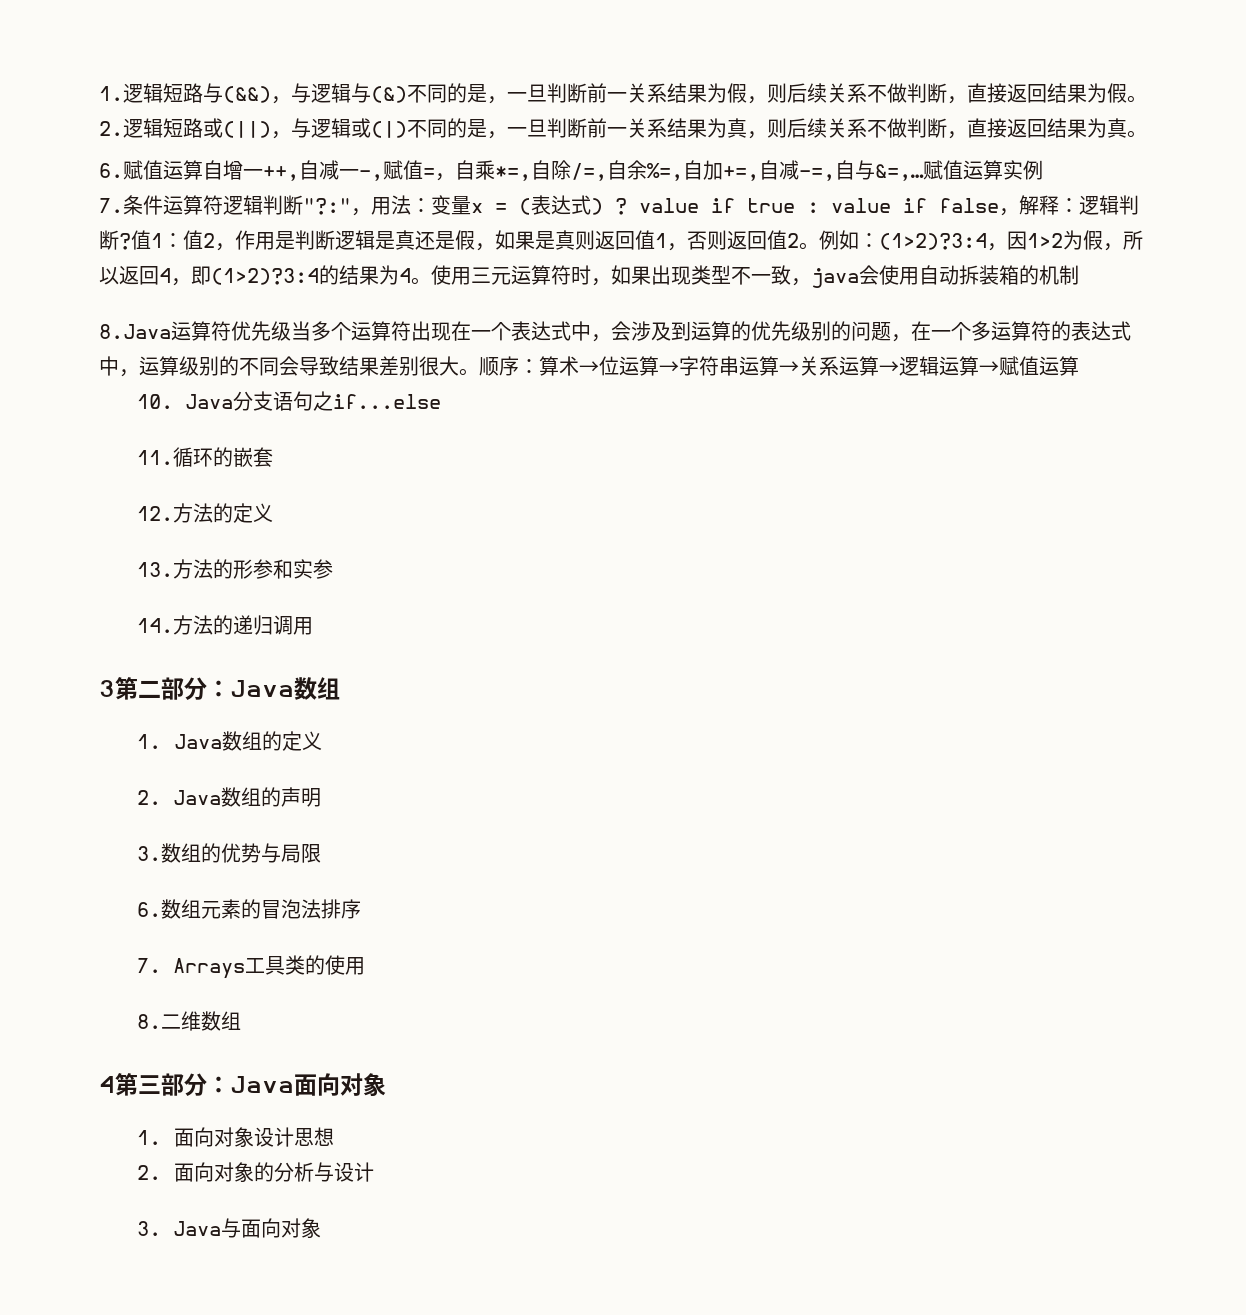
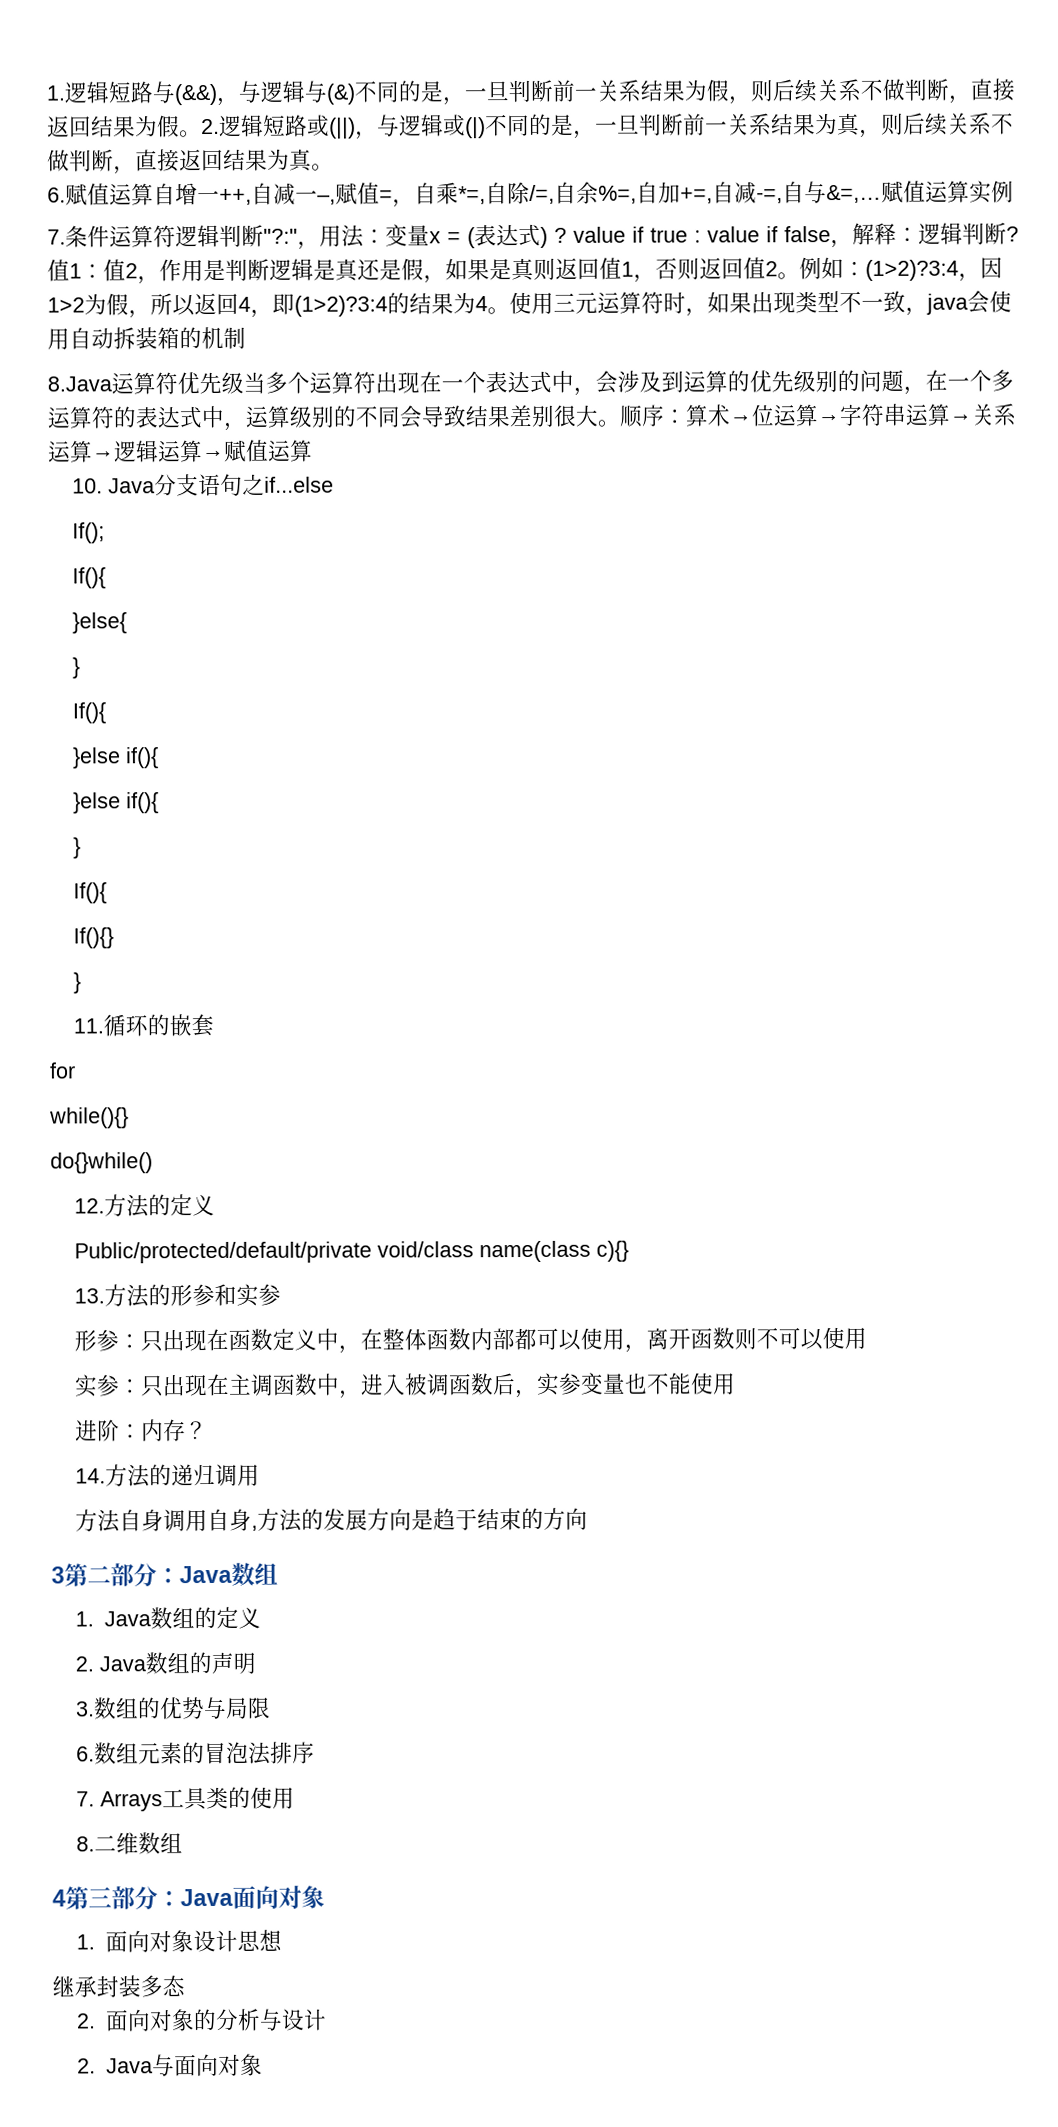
(441, 401) none -> [72,522,106,544] [72,567,107,589] [72,612,128,634] [72,657,81,679] [72,702,107,724] [73,747,160,769] [73,792,160,814] [73,837,82,859] [73,882,108,904] [73,927,115,949] [73,972,82,994] // If(); // If(){ // }else{ // } // If(){ // }else if(){ // }else if(){ // } // If(){ // If(){} // }
(273, 457) none -> [49,1062,76,1079] [49,1107,129,1129] [50,1152,153,1174] // for // while(){} // do{}while()
(273, 512) none -> [74,1240,630,1264] // Public/protected/default/private void/class name(class c){}
(333, 569) none -> [74,1327,868,1354] [74,1372,737,1399] [75,1419,209,1442] // 形参：只出现在函数定义中，在整体函数内部都可以使用，离开函数则不可以使用 // 实参：只出现在主调函数中，进入被调函数后，实参变量也不能使用 // 进阶：内存？
(313, 626) none -> [75,1507,589,1533] // 方法自身调用自身,方法的发展方向是趋于结束的方向
(335, 1136) none -> [52,1975,185,1998] // 继承封装多态
[136,1221,161,1236] 3. -> [77,2058,97,2074] 2.

